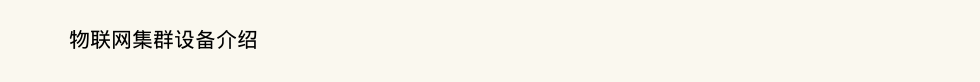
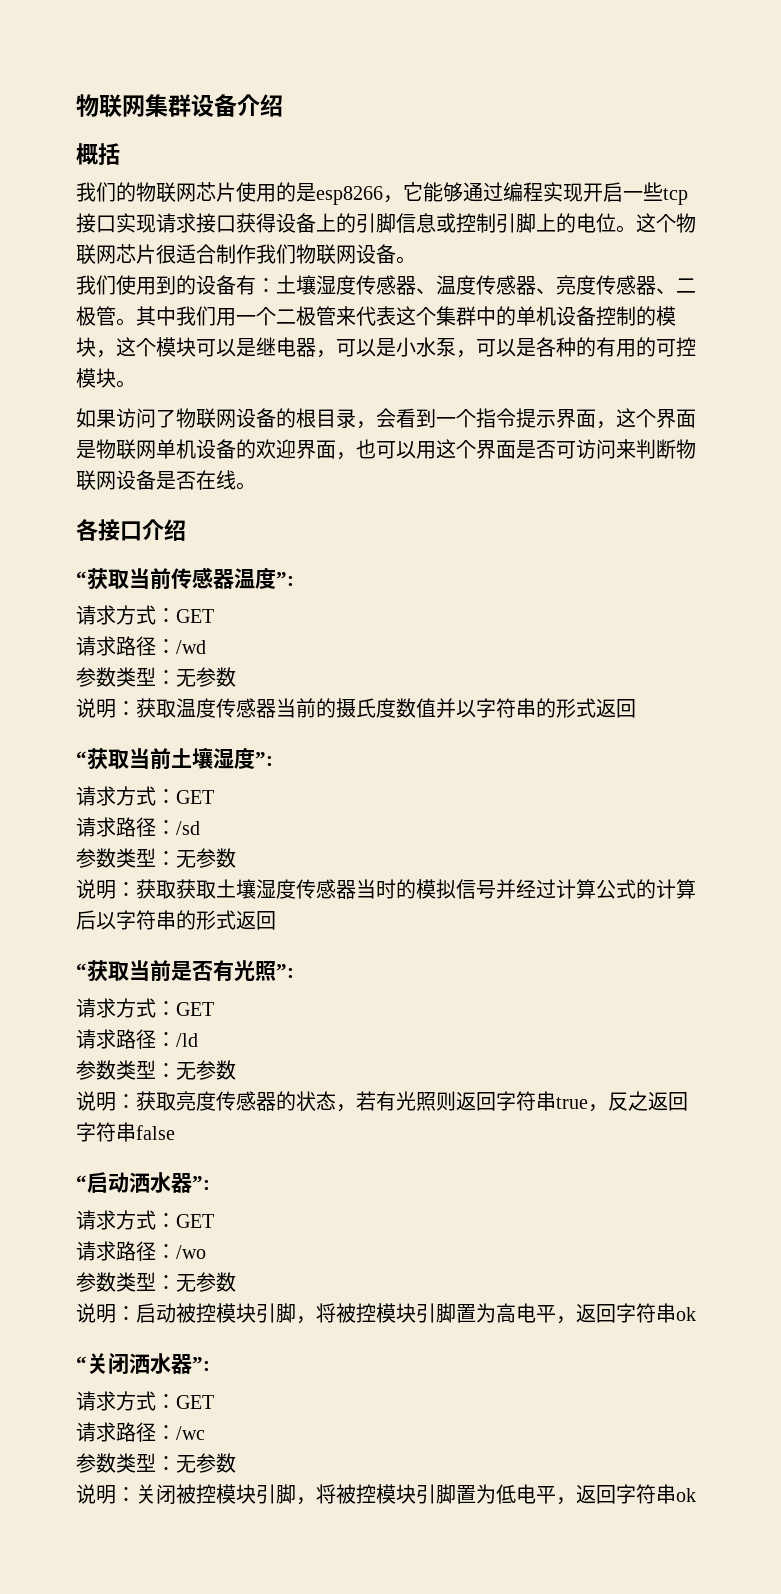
(258, 39) none -> [76,143,120,165] [76,182,688,205] [76,213,696,233] [76,244,416,265] [76,275,696,295] [76,306,676,326] [76,337,696,358] [76,368,136,388] [76,408,696,429] [76,439,696,460] [76,470,256,491] [76,519,186,541] [76,567,294,590] [76,605,214,625] [76,636,206,656] [76,667,236,687] [76,698,636,718] [76,748,273,770] [76,786,214,806] [76,817,200,837] [76,848,236,868] [76,879,696,899] [76,910,276,930] [76,960,294,982] [76,998,214,1018] [76,1029,198,1049] [76,1060,236,1080] [76,1091,688,1112] [76,1122,175,1142] [76,1172,210,1193] [76,1210,214,1230] [76,1241,206,1261] [76,1272,236,1292] [76,1303,696,1324] [76,1353,210,1375] [76,1391,214,1411] [76,1422,205,1442] [76,1453,236,1473] [76,1484,696,1505] // 概括 // 我们的物联网芯片使用的是esp8266，它能够通过编程实现开启一些tcp接口实现请求接口获得设备上的引脚信息或控制引脚上的电位。这个物联网芯片很适合制作我们物联网设备。 // 我们使用到的设备有：土壤湿度传感器、温度传感器、亮度传感器、二极管。其中我们用一个二极管来代表这个集群中的单机设备控制的模块，这个模块可以是继电器，可以是小水泵，可以是各种的有用的可控模块。 // 如果访问了物联网设备的根目录，会看到一个指令提示界面，这个界面是物联网单机设备的欢迎界面，也可以用这个界面是否可访问来判断物联网设备是否在线。 // 各接口介绍 // “获取当前传感器温度”: // 请求方式：GET // 请求路径：/wd // 参数类型：无参数 // 说明：获取温度传感器当前的摄氏度数值并以字符串的形式返回 // “获取当前土壤湿度”: // 请求方式：GET // 请求路径：/sd // 参数类型：无参数 // 说明：获取获取土壤湿度传感器当时的模拟信号并经过计算公式的计算后以字符串的形式返回 // “获取当前是否有光照”: // 请求方式：GET // 请求路径：/ld // 参数类型：无参数 // 说明：获取亮度传感器的状态，若有光照则返回字符串true，反之返回字符串false // “启动洒水器”: // 请求方式：GET // 请求路径：/wo // 参数类型：无参数 // 说明：启动被控模块引脚，将被控模块引脚置为高电平，返回字符串ok // “关闭洒水器”: // 请求方式：GET // 请求路径：/wc // 参数类型：无参数 // 说明：关闭被控模块引脚，将被控模块引脚置为低电平，返回字符串ok

